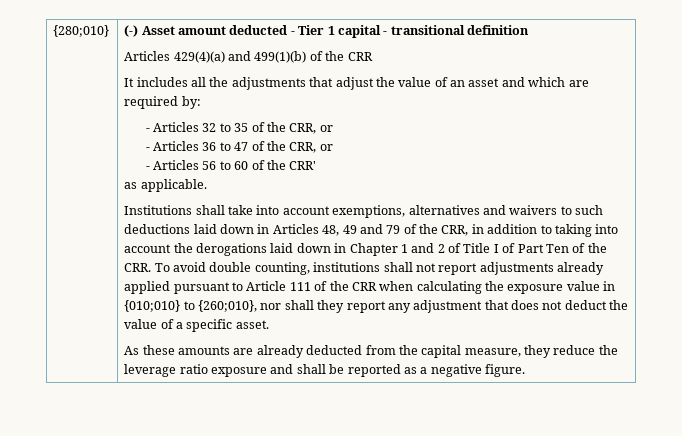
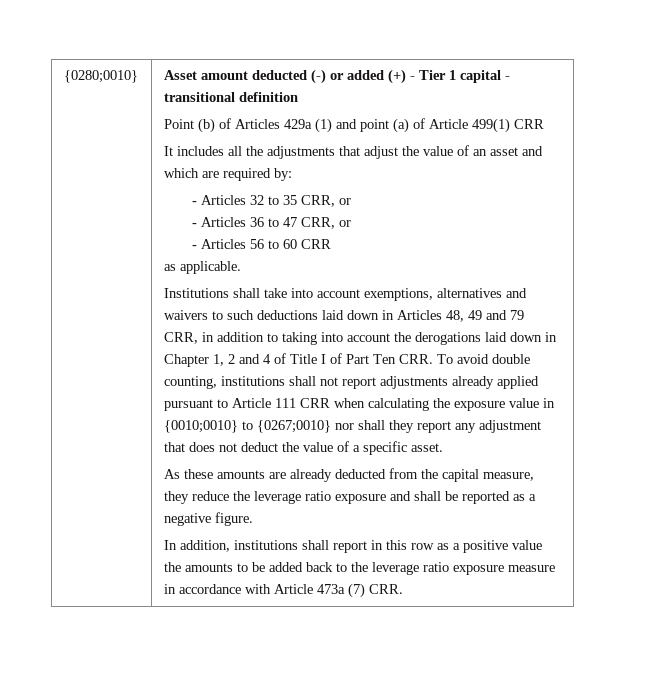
[53,25,110,37] [124,25,139,37] {280;010} | (-) -> [63,70,138,83] {0280;0010} |
(288, 30) none -> [310,69,406,84] (-) or added (+)
[124,51,345,63] Articles 429(4)(a) and 499(1)(b) of the -> [163,118,510,133] Point (b) of Articles 429a (1) and point (a) of Article 499(1)
[251,122,286,132] of the -> (297, 200) none
[251,141,286,151] of the -> (297, 222) none
[251,160,317,170] of the CRR' -> [300,239,331,249] CRR
[403,224,439,234] of the -> (524, 315) none
[400,243,445,253] 1 and 2 -> [212,354,271,366] 1, 2 and 4
[572,243,607,253] of the -> (396, 359) none
[314,281,349,291] of the -> (296, 403) none
[124,300,258,312] {010;010} to {260;010}, -> [163,420,331,433] {0010;0010} to {0267;0010}
(526, 370) none -> [163,540,542,553] [163,562,555,575] [163,583,403,598] // In addition, institutions shall report in this row as a positive value the amounts to be added back to the leverage ratio exposure measure in accordance with Article 473a (7) CRR.

